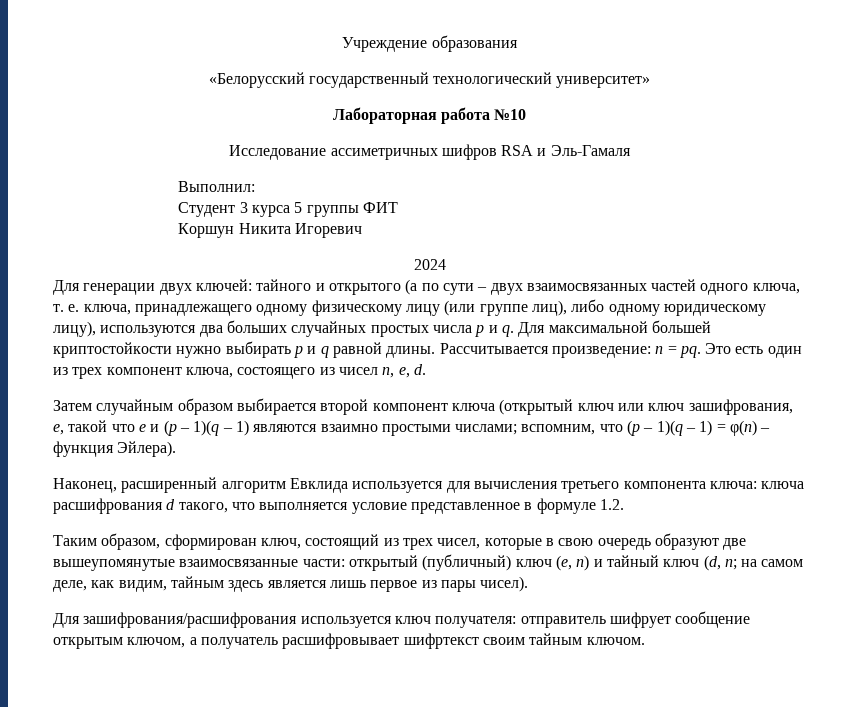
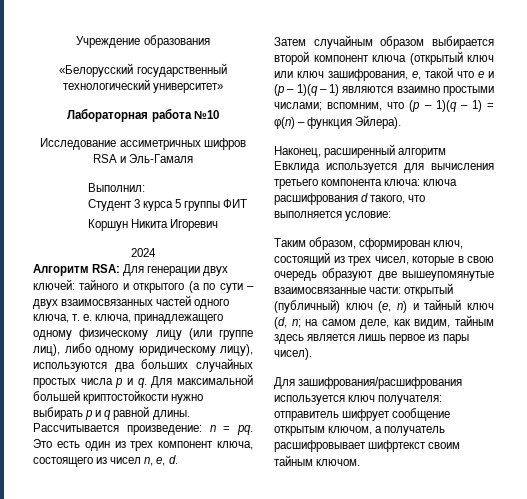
(446, 264) none -> [33,264,121,276] Алгоритм RSA:
[351,498,624,514] условие представленное в формуле 1.2. -> [345,211,392,221] условие:

